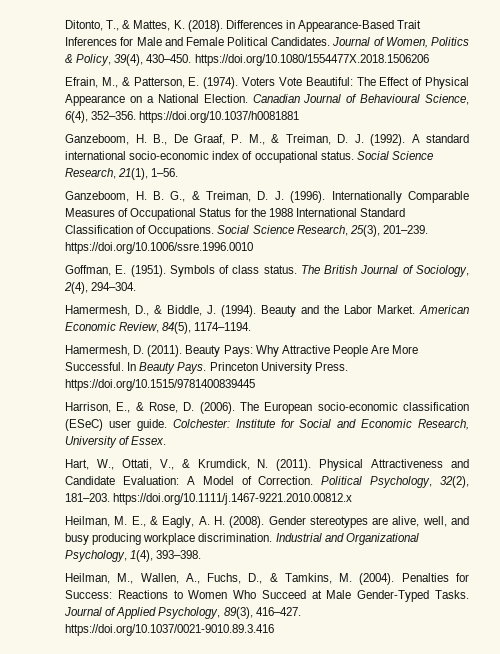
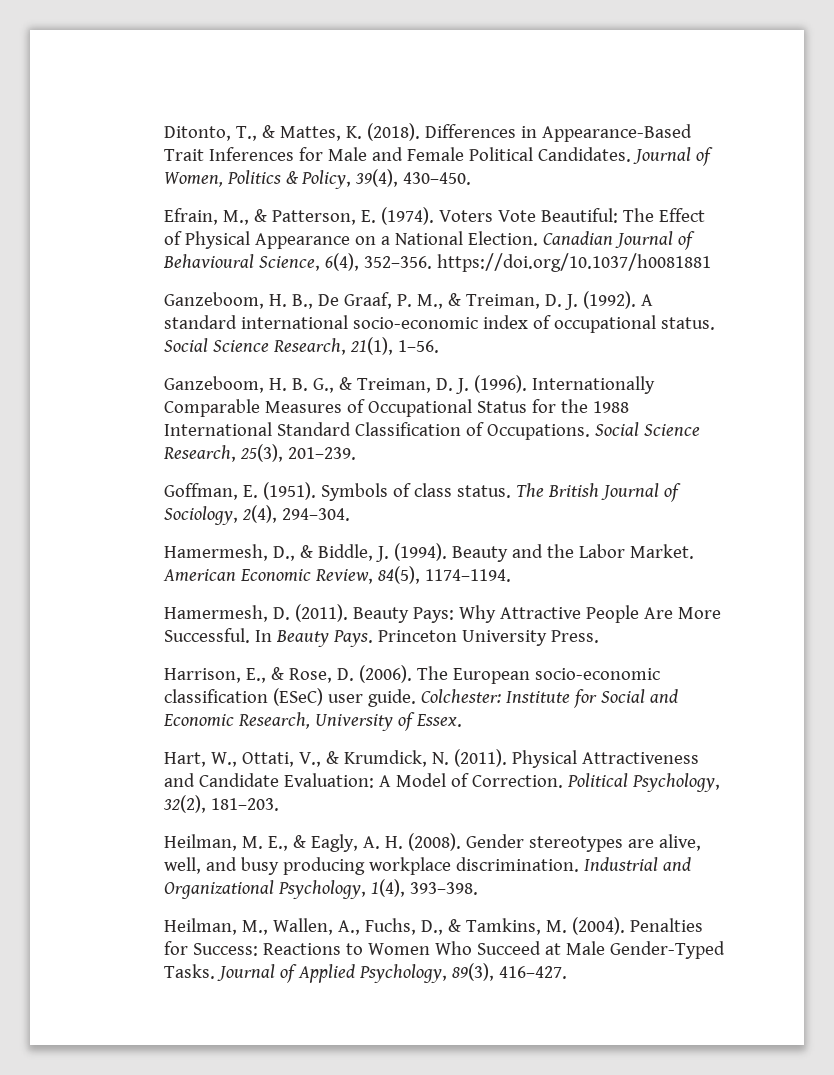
[194,54,429,66] https://doi.org/10.1080/1554477X.2018.1506206 -> (472, 178) none
[65,242,254,254] https://doi.org/10.1006/ssre.1996.0010 -> (357, 453) none
[65,379,256,391] https://doi.org/10.1515/9781400839445 -> (600, 636) none
[113,493,353,505] https://doi.org/10.1111/j.1467-9221.2010.00812.x -> (280, 804) none
[65,624,275,636] https://doi.org/10.1037/0021-9010.89.3.416 -> (568, 972) none

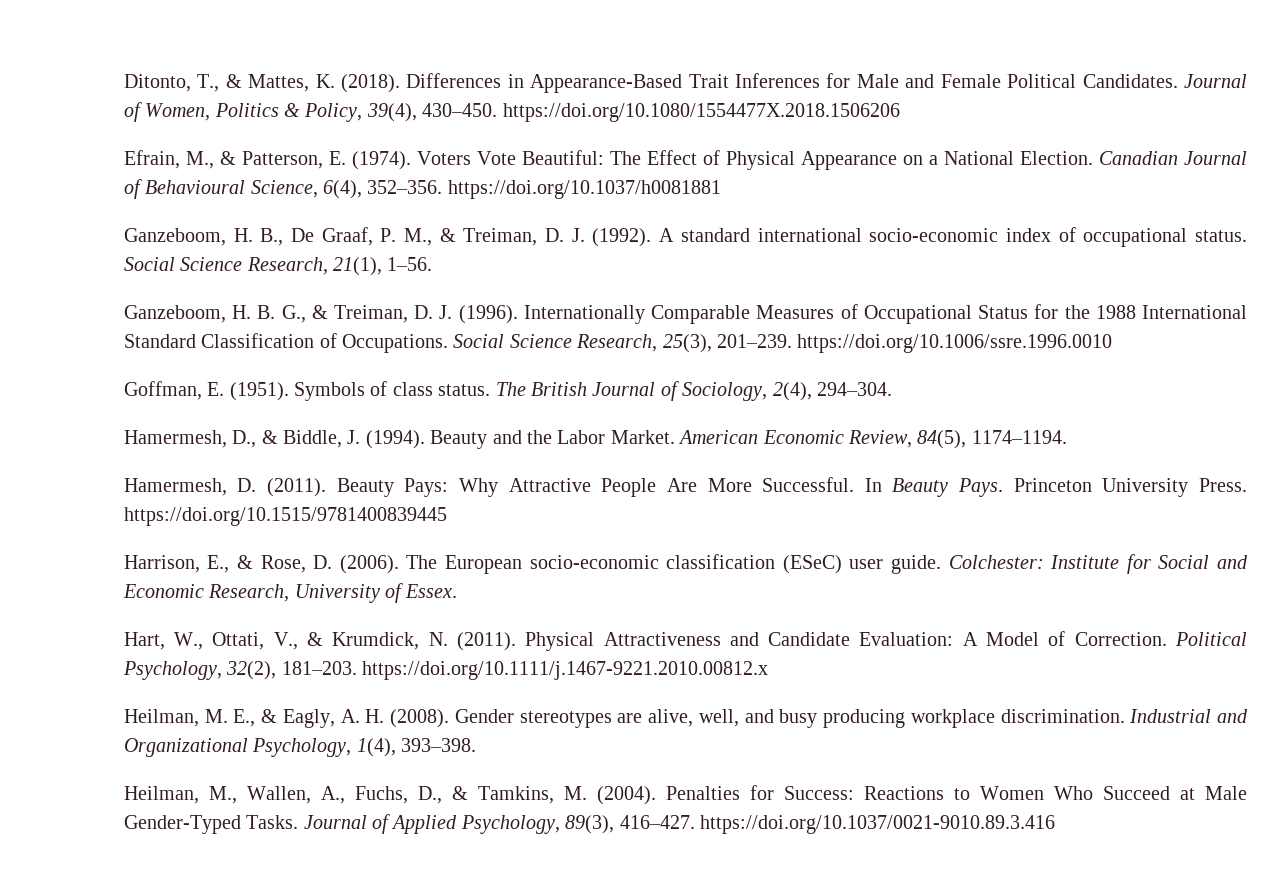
(472, 178) none -> [502,103,900,122] https://doi.org/10.1080/1554477X.2018.1506206
(357, 453) none -> [797,334,1113,353] https://doi.org/10.1006/ssre.1996.0010
(600, 636) none -> [123,507,447,526] https://doi.org/10.1515/9781400839445
(280, 804) none -> [362,661,769,680] https://doi.org/10.1111/j.1467-9221.2010.00812.x
(568, 972) none -> [700,815,1056,834] https://doi.org/10.1037/0021-9010.89.3.416

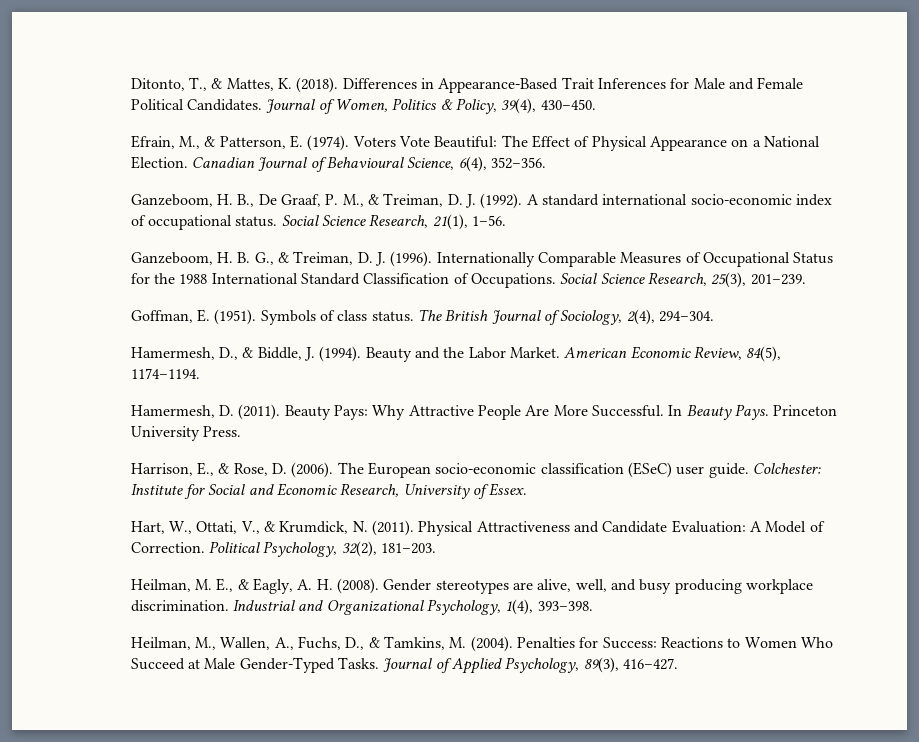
[502,103,900,122] https://doi.org/10.1080/1554477X.2018.1506206 -> (596, 104) none
[447,180,721,199] https://doi.org/10.1037/h0081881 -> (547, 163) none
[797,334,1113,353] https://doi.org/10.1006/ssre.1996.0010 -> (806, 279) none
[123,507,447,526] https://doi.org/10.1515/9781400839445 -> (242, 431) none
[362,661,769,680] https://doi.org/10.1111/j.1467-9221.2010.00812.x -> (437, 548) none
[700,815,1056,834] https://doi.org/10.1037/0021-9010.89.3.416 -> (679, 664) none

